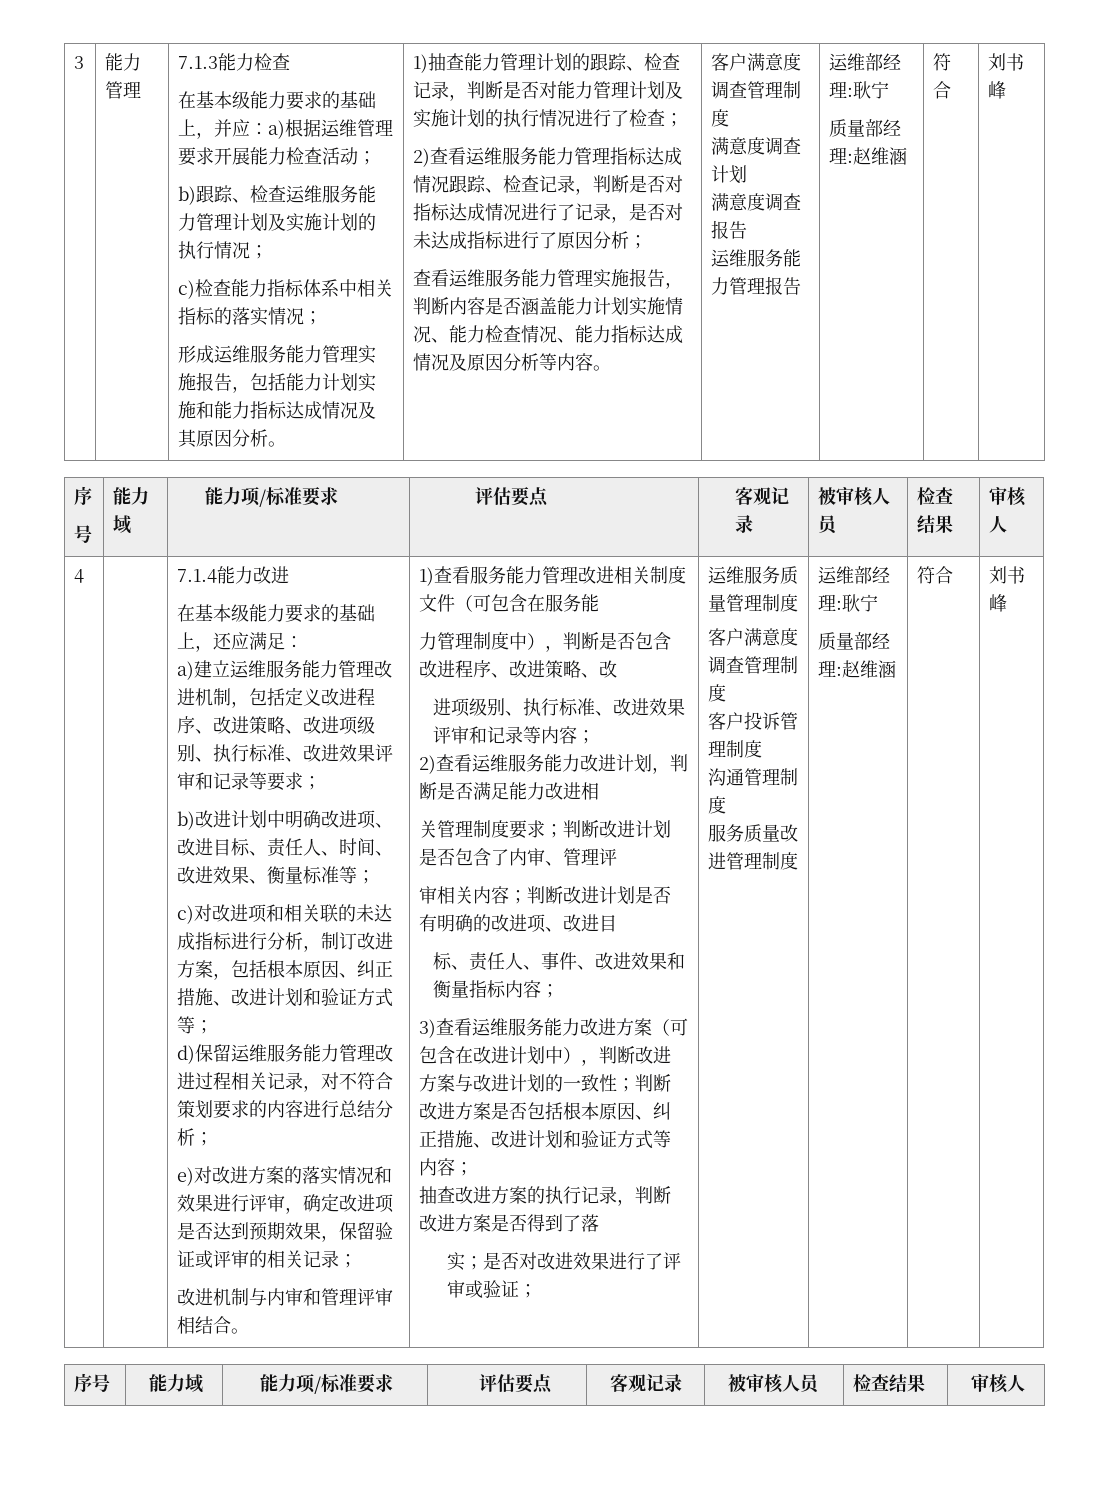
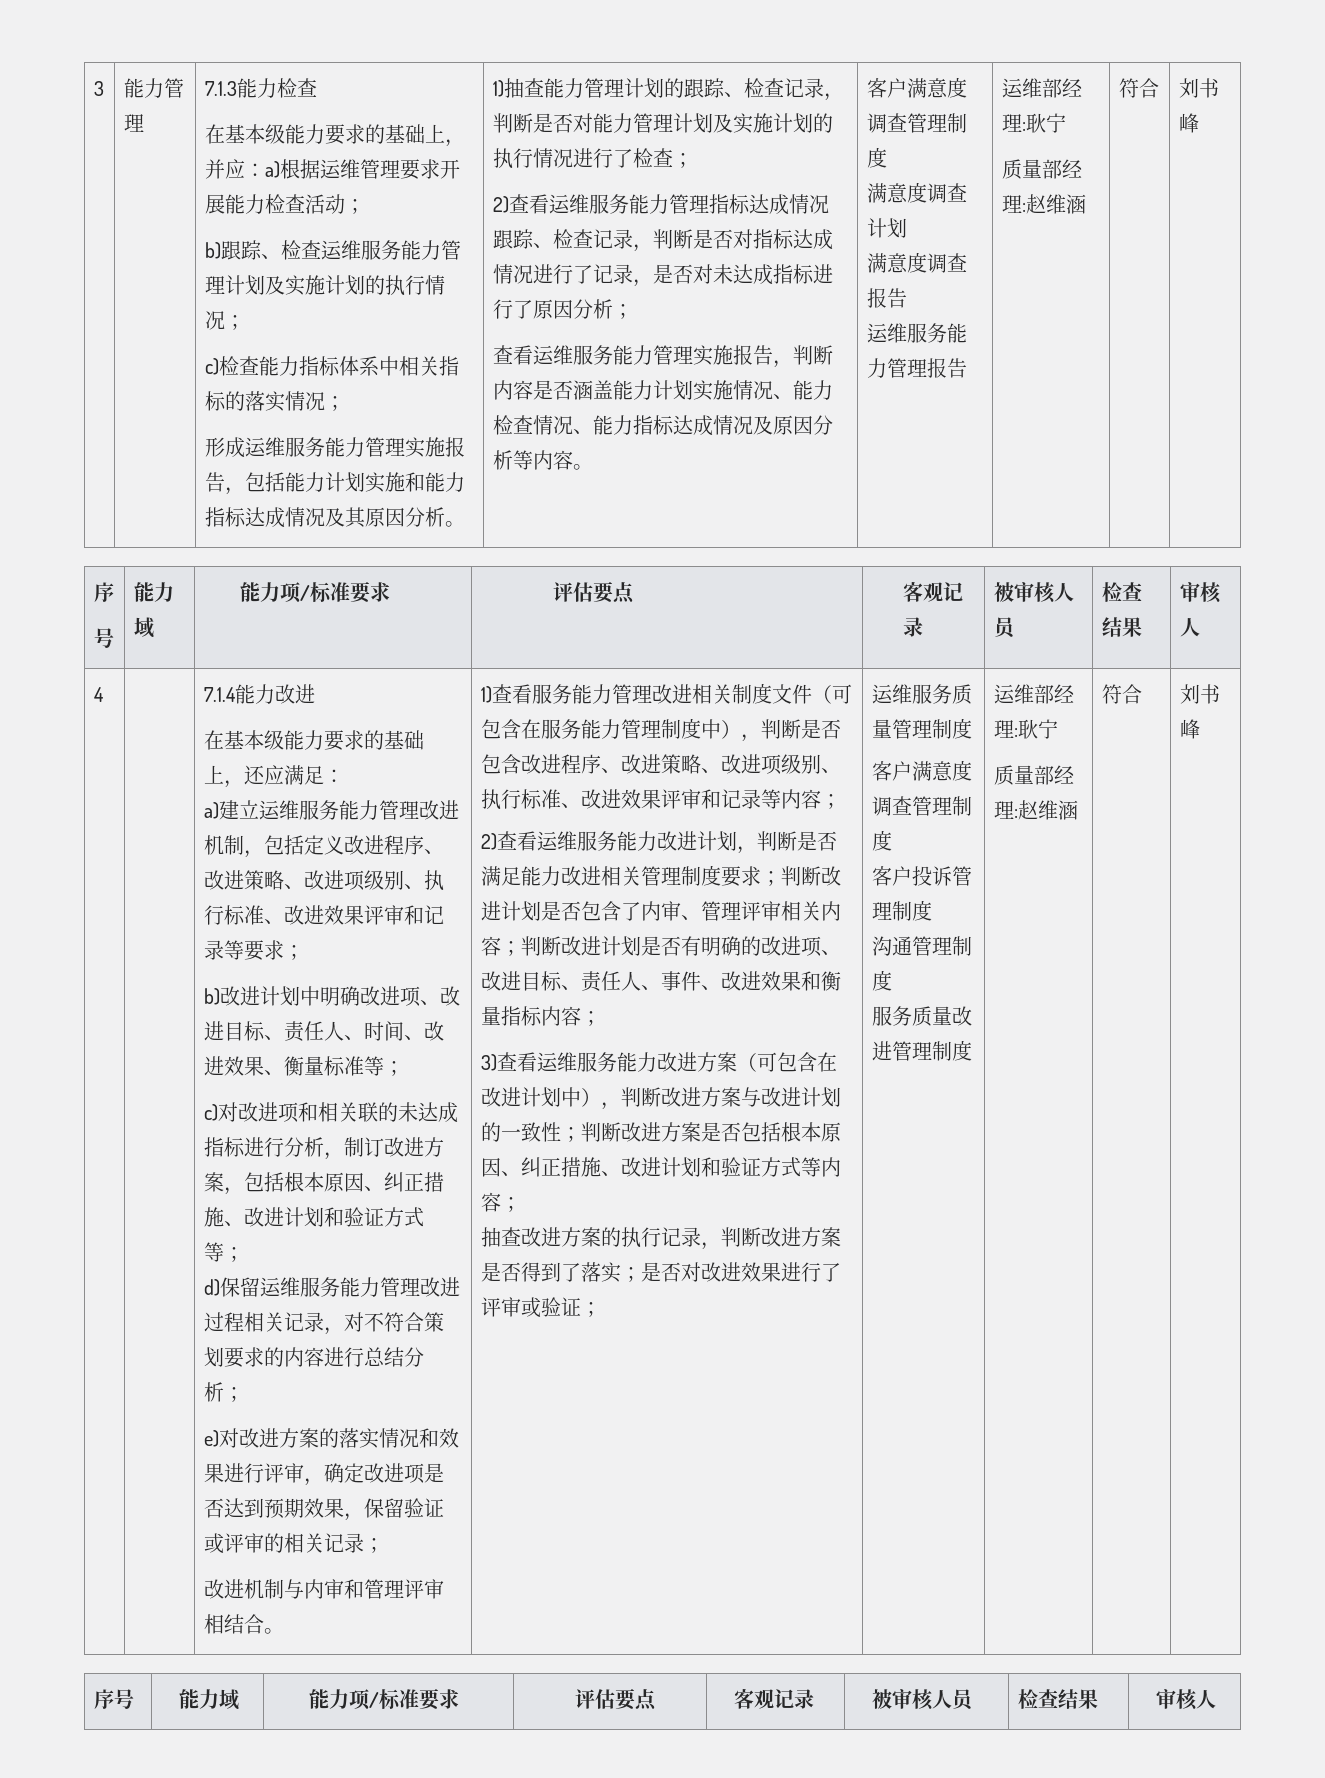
(600, 603) // -> (601, 729) none
(618, 669) // -> (741, 764) none
(600, 791) // -> (621, 876) none
(618, 857) // -> (761, 911) none
(618, 923) // -> (541, 981) none
(600, 1223) // -> (601, 1272) none

